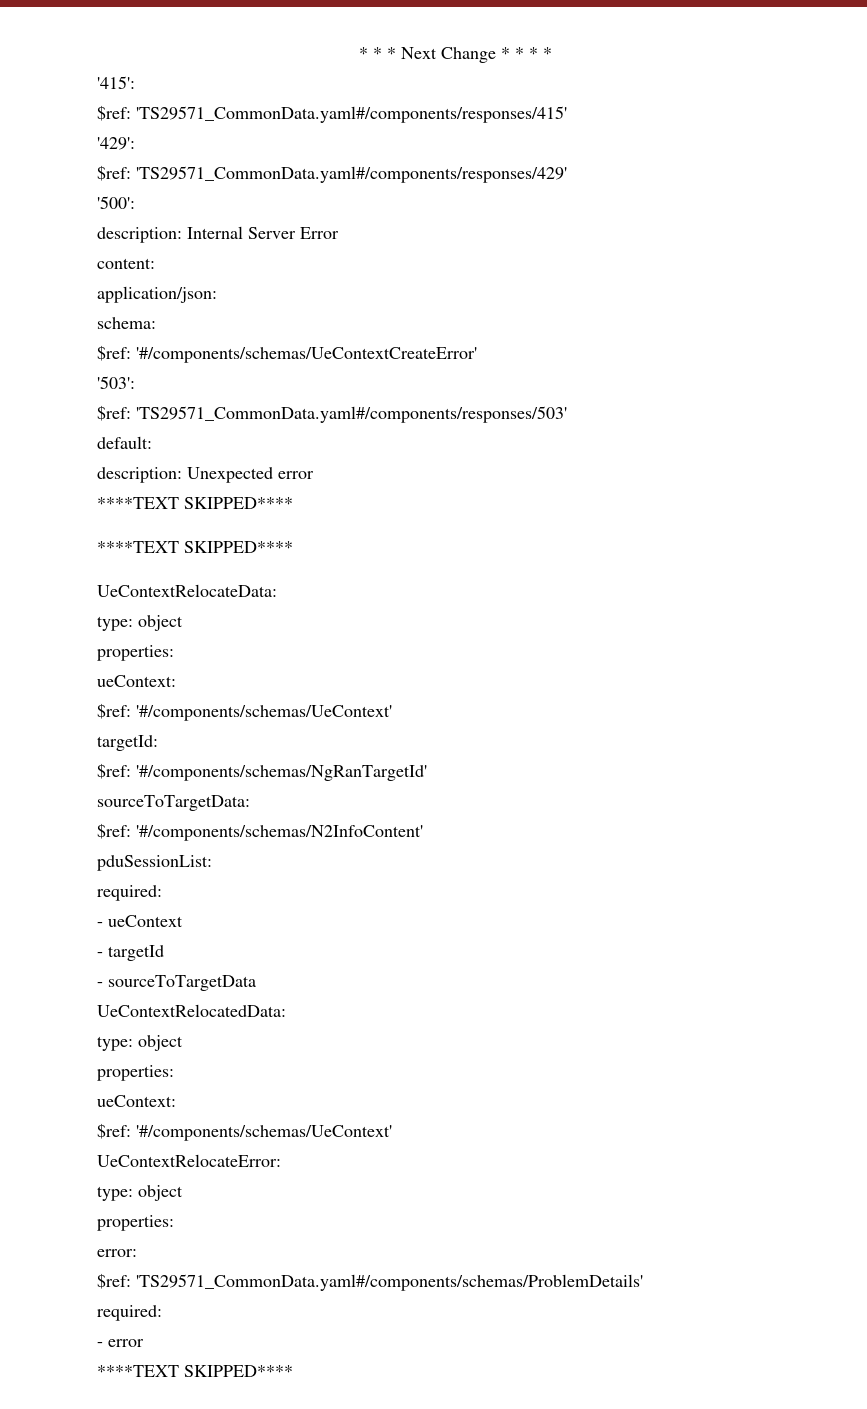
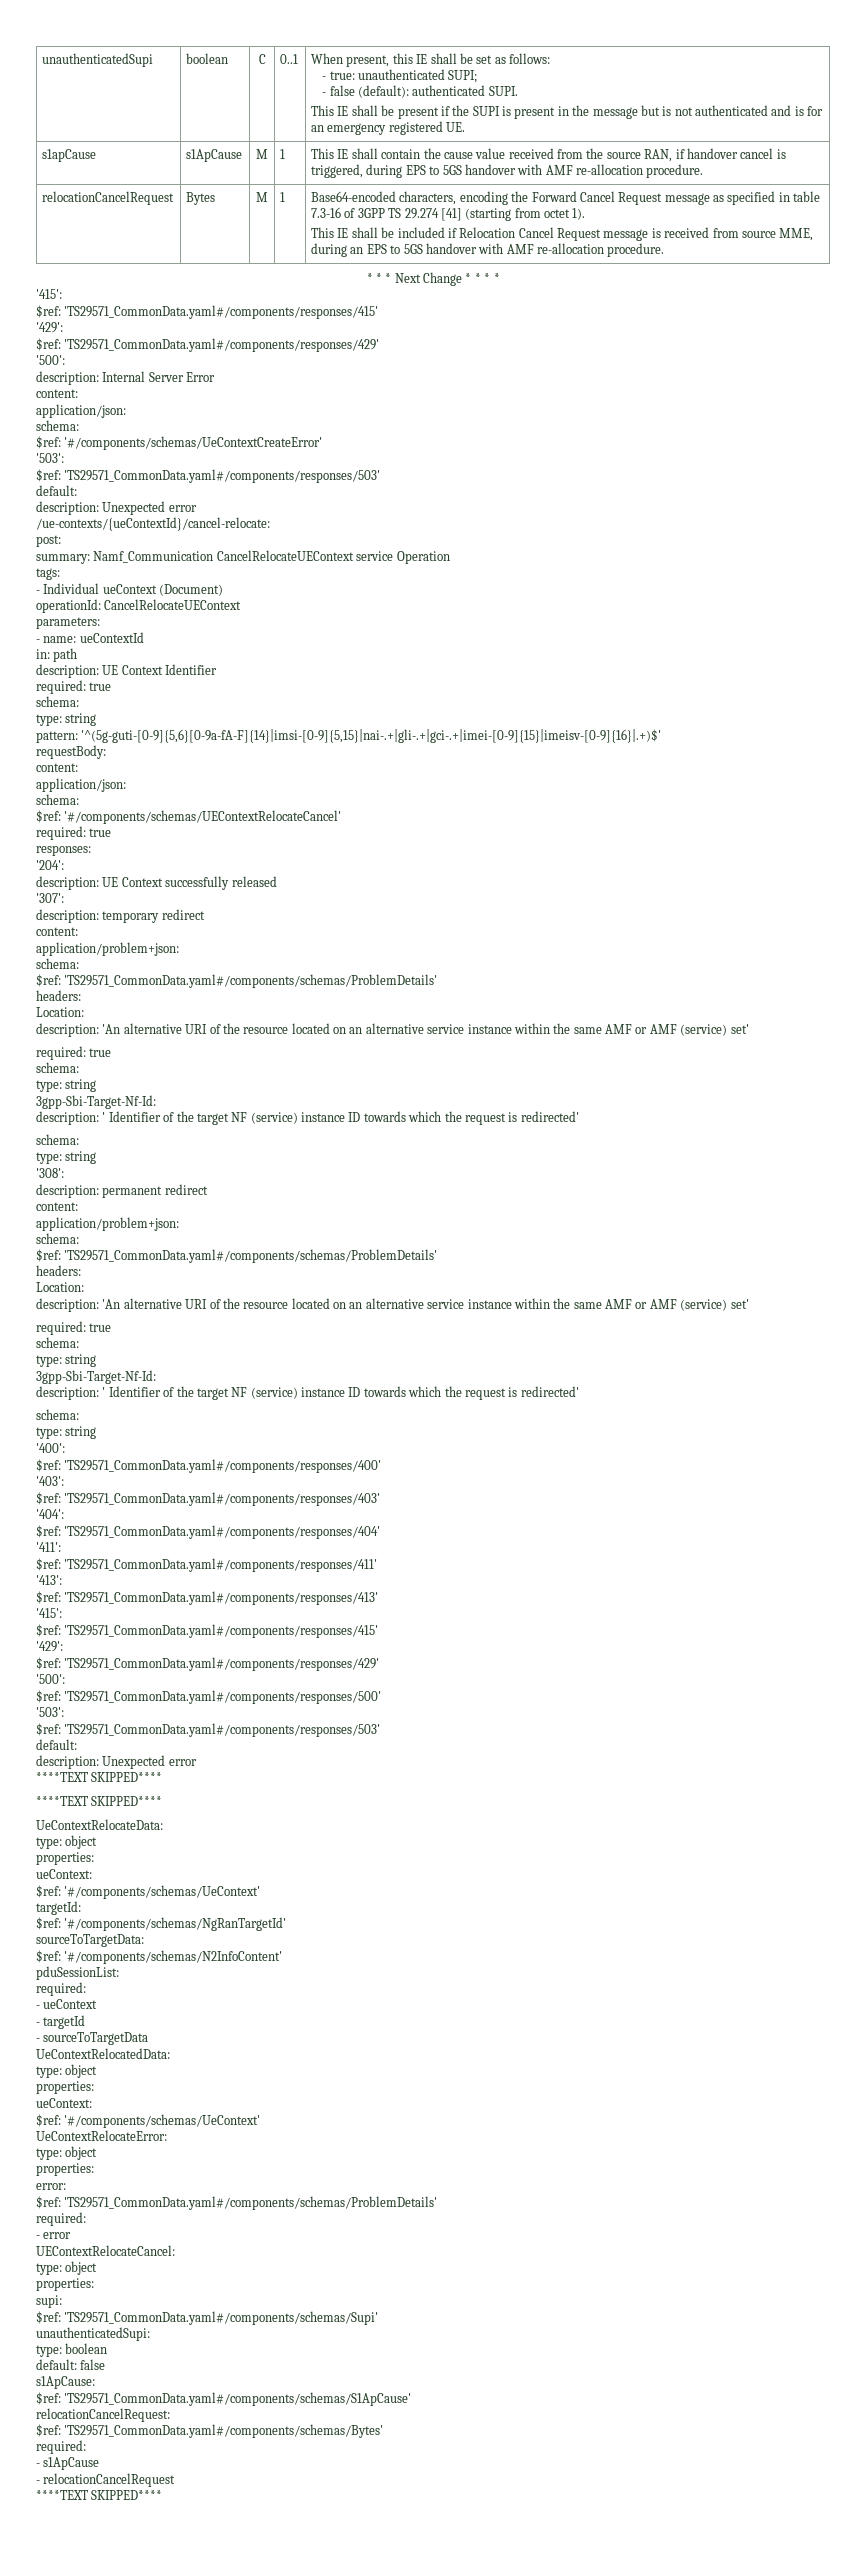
(358, 53) none -> [42,53,154,67] [186,53,229,64] [258,54,266,64] [280,54,299,64] [311,53,551,67] [322,69,478,83] [322,85,518,98] [311,105,824,119] [311,121,466,135] [42,149,97,162] [186,149,243,162] [256,149,268,159] [280,149,286,159] [311,148,786,162] [311,164,704,178] [42,191,175,205] [186,192,216,205] [256,192,268,202] [280,192,286,202] [311,191,821,205] [311,207,586,221] [311,227,814,241] [311,243,665,257] unauthenticatedSupi | boolean | C | 0..1 | When present, this IE shall be set as follows: // - true: unauthenticated SUPI; // - false (default): authenticated SUPI. // This IE shall be present if the SUPI is present in the message but is not authenticated and is for an emergency registered UE. // s1apCause | s1ApCause | M | 1 | This IE shall contain the cause value received from the source RAN, if handover cancel is triggered, during EPS to 5GS handover with AMF re-allocation procedure. // relocationCancelRequest | Bytes | M | 1 | Base64-encoded characters, encoding the Forward Cancel Request message as specified in table 7.3-16 of 3GPP TS 29.274 [41] (starting from octet 1). // This IE shall be included if Relocation Cancel Request message is received from source MME, during an EPS to 5GS handover with AMF re-allocation procedure. //
(314, 475) none -> [36,517,270,531] [36,535,61,547] [36,550,450,564] [36,568,60,580] [36,583,224,596] [36,599,242,613] [36,617,100,629] [36,632,144,643] [36,648,78,662] [36,664,218,678] [36,680,112,694] [36,696,79,707] [36,713,97,726] [36,729,662,743] [36,745,106,759] [36,763,78,772] [36,778,126,792] [36,794,79,805] [36,810,342,824] [36,826,112,840] [36,845,91,856] [36,860,64,870] [36,876,277,890] [36,893,64,903] [36,909,205,923] [36,927,78,936] [36,942,179,956] [36,958,79,969] [36,974,438,988] [36,990,81,1001] [36,1007,84,1017] [36,1023,749,1037] [36,1046,112,1060] [36,1062,79,1073] [36,1079,97,1092] [36,1095,156,1109] [36,1111,579,1125] [36,1134,79,1145] [36,1151,97,1164] [36,1168,64,1178] [36,1184,208,1198] [36,1202,78,1211] [36,1217,179,1231] [36,1233,79,1244] [36,1249,438,1263] [36,1265,81,1276] [36,1282,84,1292] [36,1298,749,1312] [36,1321,112,1335] [36,1337,79,1348] [36,1354,97,1367] [36,1370,156,1384] [36,1386,579,1400] [36,1409,79,1420] [36,1426,97,1439] [36,1443,65,1453] [36,1459,382,1473] [36,1476,64,1486] [36,1492,381,1506] [36,1509,64,1519] [36,1525,381,1539] [36,1542,61,1552] [36,1558,378,1572] [36,1575,62,1585] [36,1591,379,1605] [36,1608,62,1618] [36,1624,379,1638] [36,1641,63,1652] [36,1657,380,1671] [36,1674,65,1684] [36,1690,382,1704] [36,1707,64,1717] [36,1723,381,1737] [36,1739,77,1750] [36,1755,197,1769] // /ue-contexts/{ueContextId}/cancel-relocate: // post: // summary: Namf_Communication CancelRelocateUEContext service Operation // tags: // - Individual ueContext (Document) // operationId: CancelRelocateUEContext // parameters: // - name: ueContextId // in: path // description: UE Context Identifier // required: true // schema: // type: string // pattern: '^(5g-guti-[0-9]{5,6}[0-9a-fA-F]{14}|imsi-[0-9]{5,15}|nai-.+|gli-.+|gci-.+|imei-[0-9]{15}|imeisv-[0-9]{16}|.+)$' // requestBody: // content: // application/json: // schema: // $ref: '#/components/schemas/UEContextRelocateCancel' // required: true // responses: // '204': // description: UE Context successfully released // '307': // description: temporary redirect // content: // application/problem+json: // schema: // $ref: 'TS29571_CommonData.yaml#/components/schemas/ProblemDetails' // headers: // Location: // description: 'An alternative URI of the resource located on an alternative service instance within the same AMF or AMF (service) set' // required: true // schema: // type: string // 3gpp-Sbi-Target-Nf-Id: // description: ' Identifier of the target NF (service) instance ID towards which the request is redirected' // schema: // type: string // '308': // description: permanent redirect // content: // application/problem+json: // schema: // $ref: 'TS29571_CommonData.yaml#/components/schemas/ProblemDetails' // headers: // Location: // description: 'An alternative URI of the resource located on an alternative service instance within the same AMF or AMF (service) set' // required: true // schema: // type: string // 3gpp-Sbi-Target-Nf-Id: // description: ' Identifier of the target NF (service) instance ID towards which the request is redirected' // schema: // type: string // '400': // $ref: 'TS29571_CommonData.yaml#/components/responses/400' // '403': // $ref: 'TS29571_CommonData.yaml#/components/responses/403' // '404': // $ref: 'TS29571_CommonData.yaml#/components/responses/404' // '411': // $ref: 'TS29571_CommonData.yaml#/components/responses/411' // '413': // $ref: 'TS29571_CommonData.yaml#/components/responses/413' // '415': // $ref: 'TS29571_CommonData.yaml#/components/responses/415' // '429': // $ref: 'TS29571_CommonData.yaml#/components/responses/429' // '500': // $ref: 'TS29571_CommonData.yaml#/components/responses/500' // '503': // $ref: 'TS29571_CommonData.yaml#/components/responses/503' // default: // description: Unexpected error
(144, 1343) none -> [36,2245,175,2256] [36,2261,98,2275] [36,2278,94,2291] [36,2295,62,2308] [36,2311,379,2325] [36,2327,150,2341] [36,2343,108,2357] [36,2359,106,2370] [36,2376,95,2389] [36,2392,412,2406] [36,2408,170,2422] [36,2424,384,2438] [36,2440,86,2454] [36,2457,100,2470] [36,2473,176,2487] // UEContextRelocateCancel: // type: object // properties: // supi: // $ref: 'TS29571_CommonData.yaml#/components/schemas/Supi' // unauthenticatedSupi: // type: boolean // default: false // s1ApCause: // $ref: 'TS29571_CommonData.yaml#/components/schemas/S1ApCause' // relocationCancelRequest: // $ref: 'TS29571_CommonData.yaml#/components/schemas/Bytes' // required: // - s1ApCause // - relocationCancelRequest

